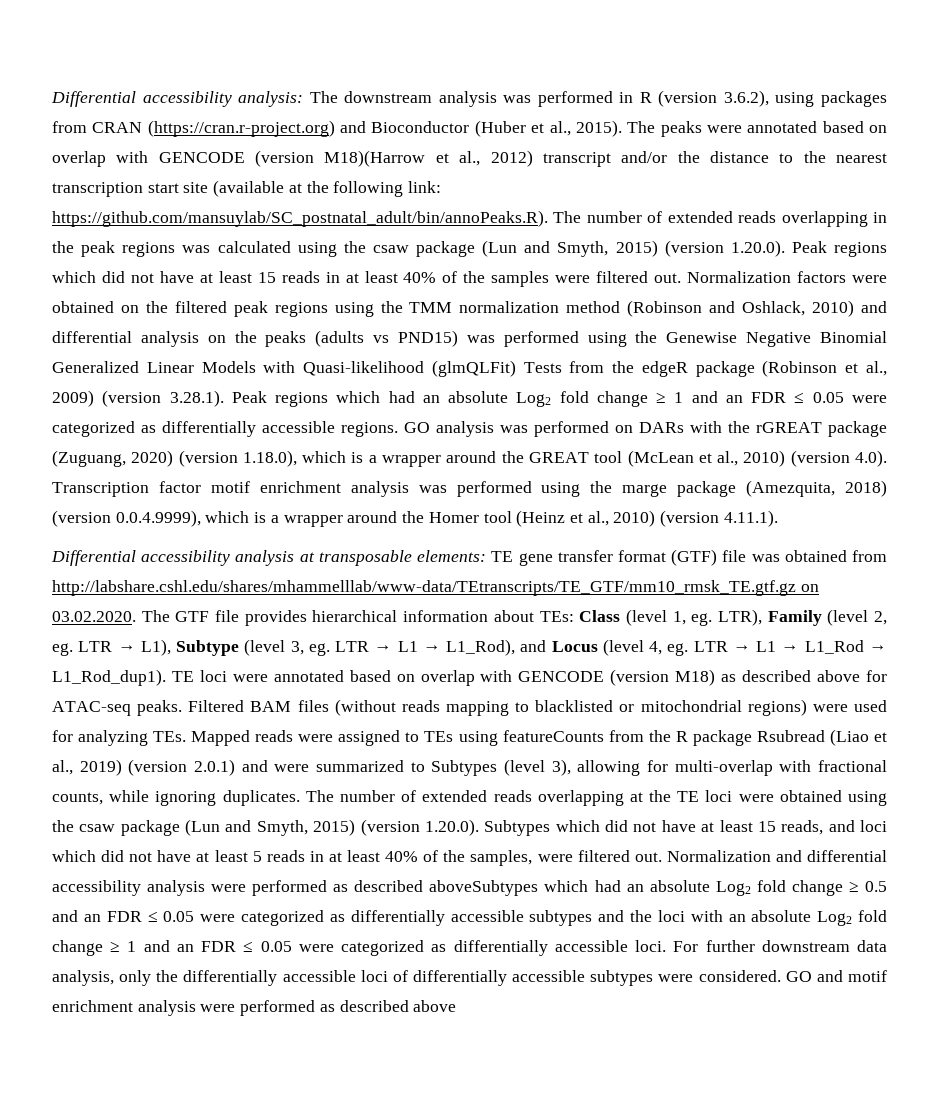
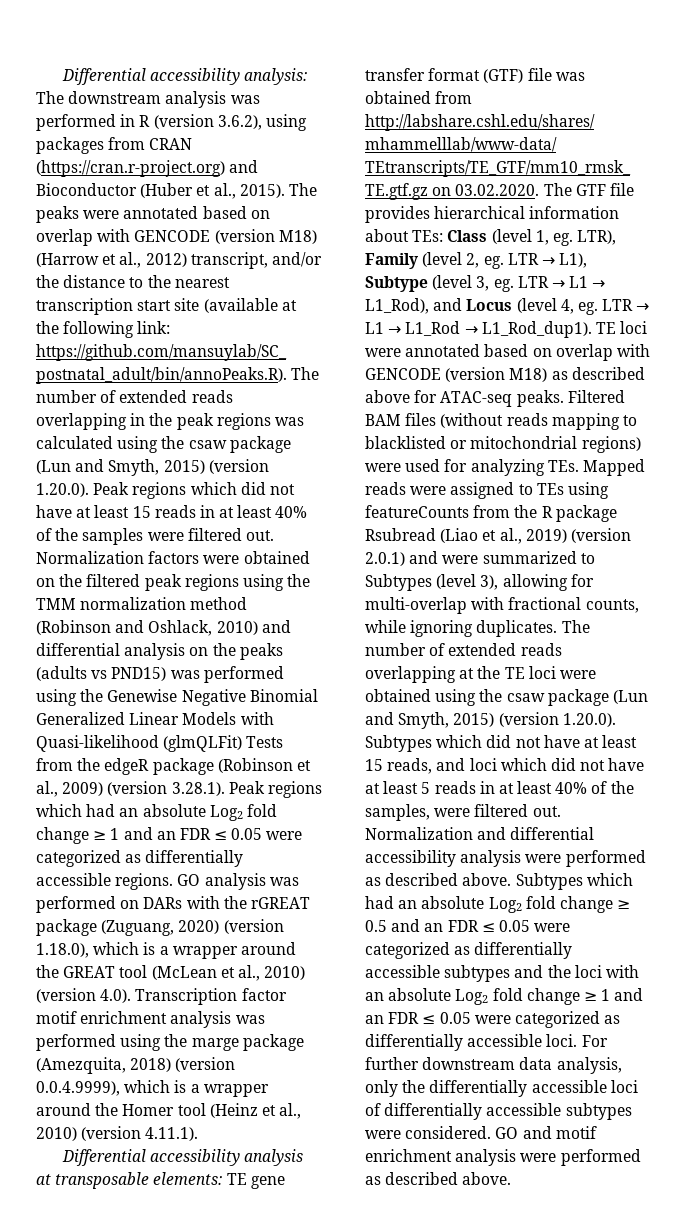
[324,150,426,167] M18)(Harrow -> [278,230,317,244] [36,253,99,267] M18) (Harrow
[542,152,611,167] transcript -> [190,252,268,269] transcript,
[429,880,539,896] aboveSubtypes -> [462,873,583,890] above. Subtypes
[413,1000,457,1012] above -> [462,1172,512,1185] above.

